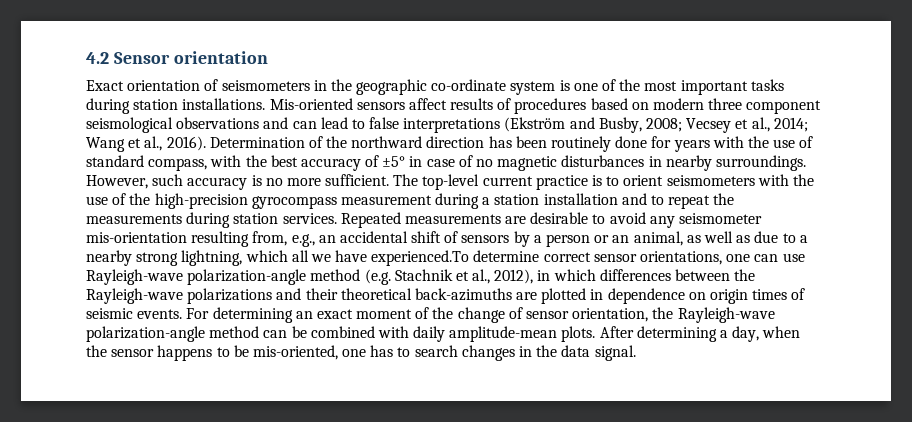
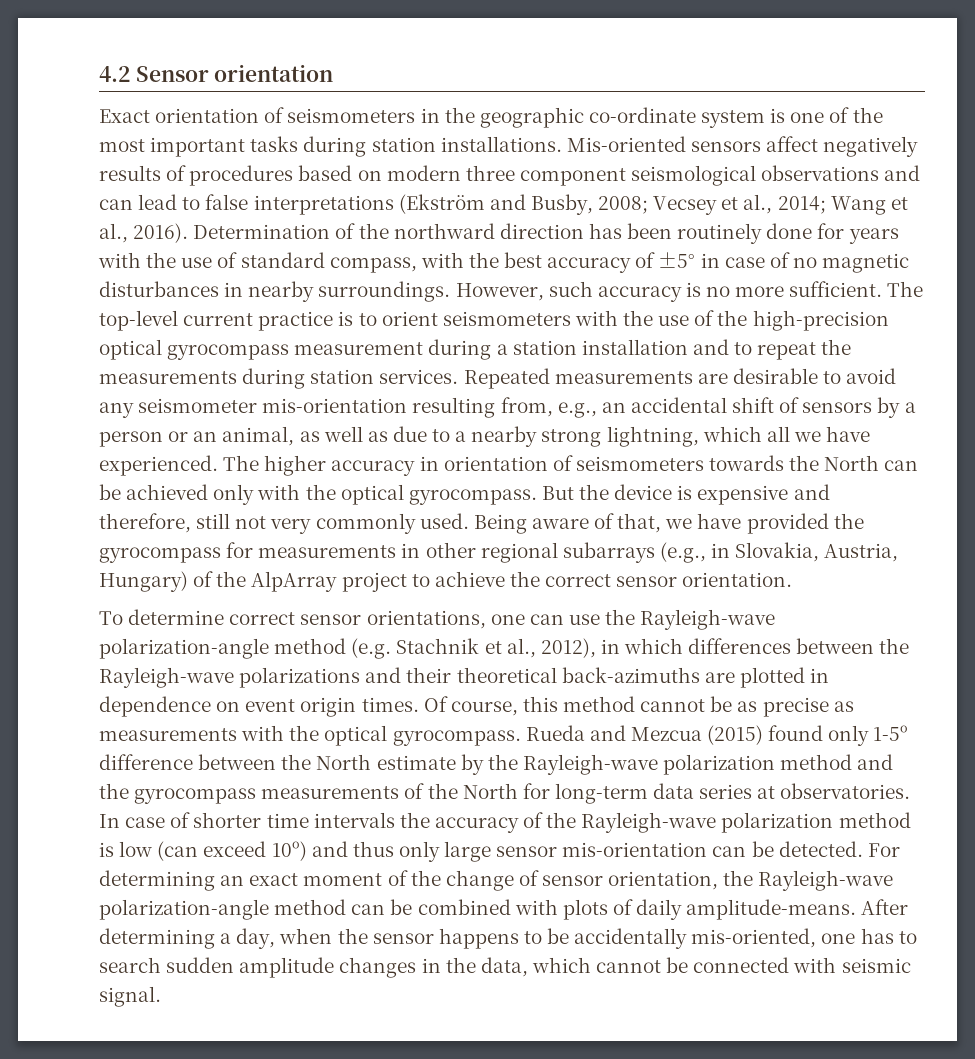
(447, 104) none -> [823,136,919,157] negatively
(248, 201) none -> [99,339,162,360] optical
[371,250,470,266] experienced.To -> [99,455,919,476] [99,484,830,505] [99,513,864,534] [99,542,899,563] [99,571,793,592] [99,611,123,625] experienced. The higher accuracy in orientation of seismometers towards the North can be achieved only with the optical gyrocompass. But the device is expensive and therefore, still not very commonly used. Being aware of that, we have provided the gyrocompass for measurements in other regional subarrays (e.g., in Slovakia, Austria, Hungary) of the AlpArray project to achieve the correct sensor orientation. // To
(805, 257) none -> [605,609,636,625] the
[710,288,806,304] [86,308,183,319] origin times of seismic events. -> [245,696,854,717] [99,725,909,746] [99,754,894,775] [99,783,911,804] [99,812,911,833] [99,841,863,862] event origin times. Of course, this method cannot be as precise as measurements with the optical gyrocompass. Rueda and Mezcua (2015) found only 1-5º difference between the North estimate by the Rayleigh-wave polarization method and the gyrocompass measurements of the North for long-term data series at observatories. In case of shorter time intervals the accuracy of the Rayleigh-wave polarization method is low (can exceed 10º) and thus only large sensor mis-orientation can be detected.
[413,326,596,342] daily amplitude-mean plots. -> [562,899,857,920] plots of daily amplitude-means.
(249, 351) none -> [574,928,688,949] accidentally
(458, 351) none -> [166,957,335,978] sudden amplitude
[561,345,591,357] data -> [480,957,911,977] data, which cannot be connected with seismic

